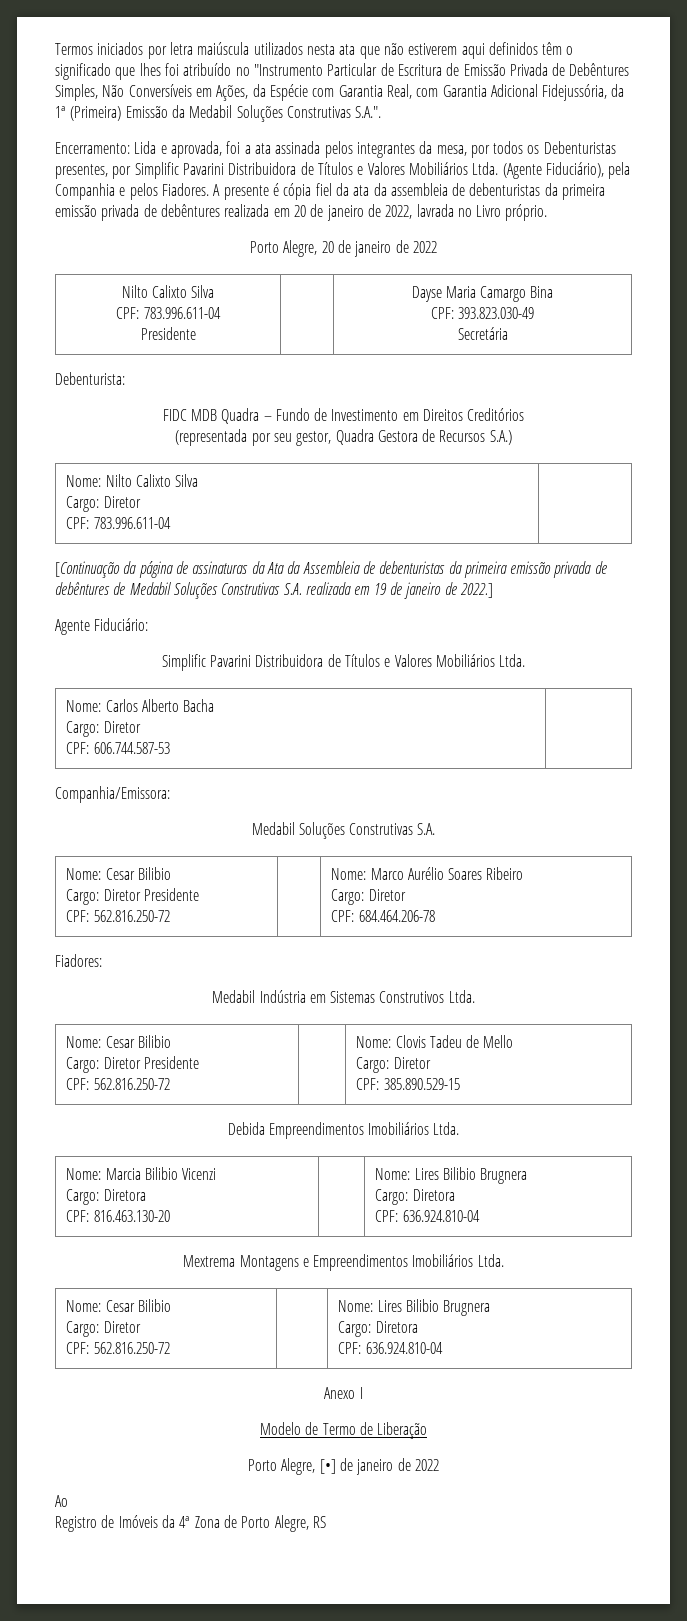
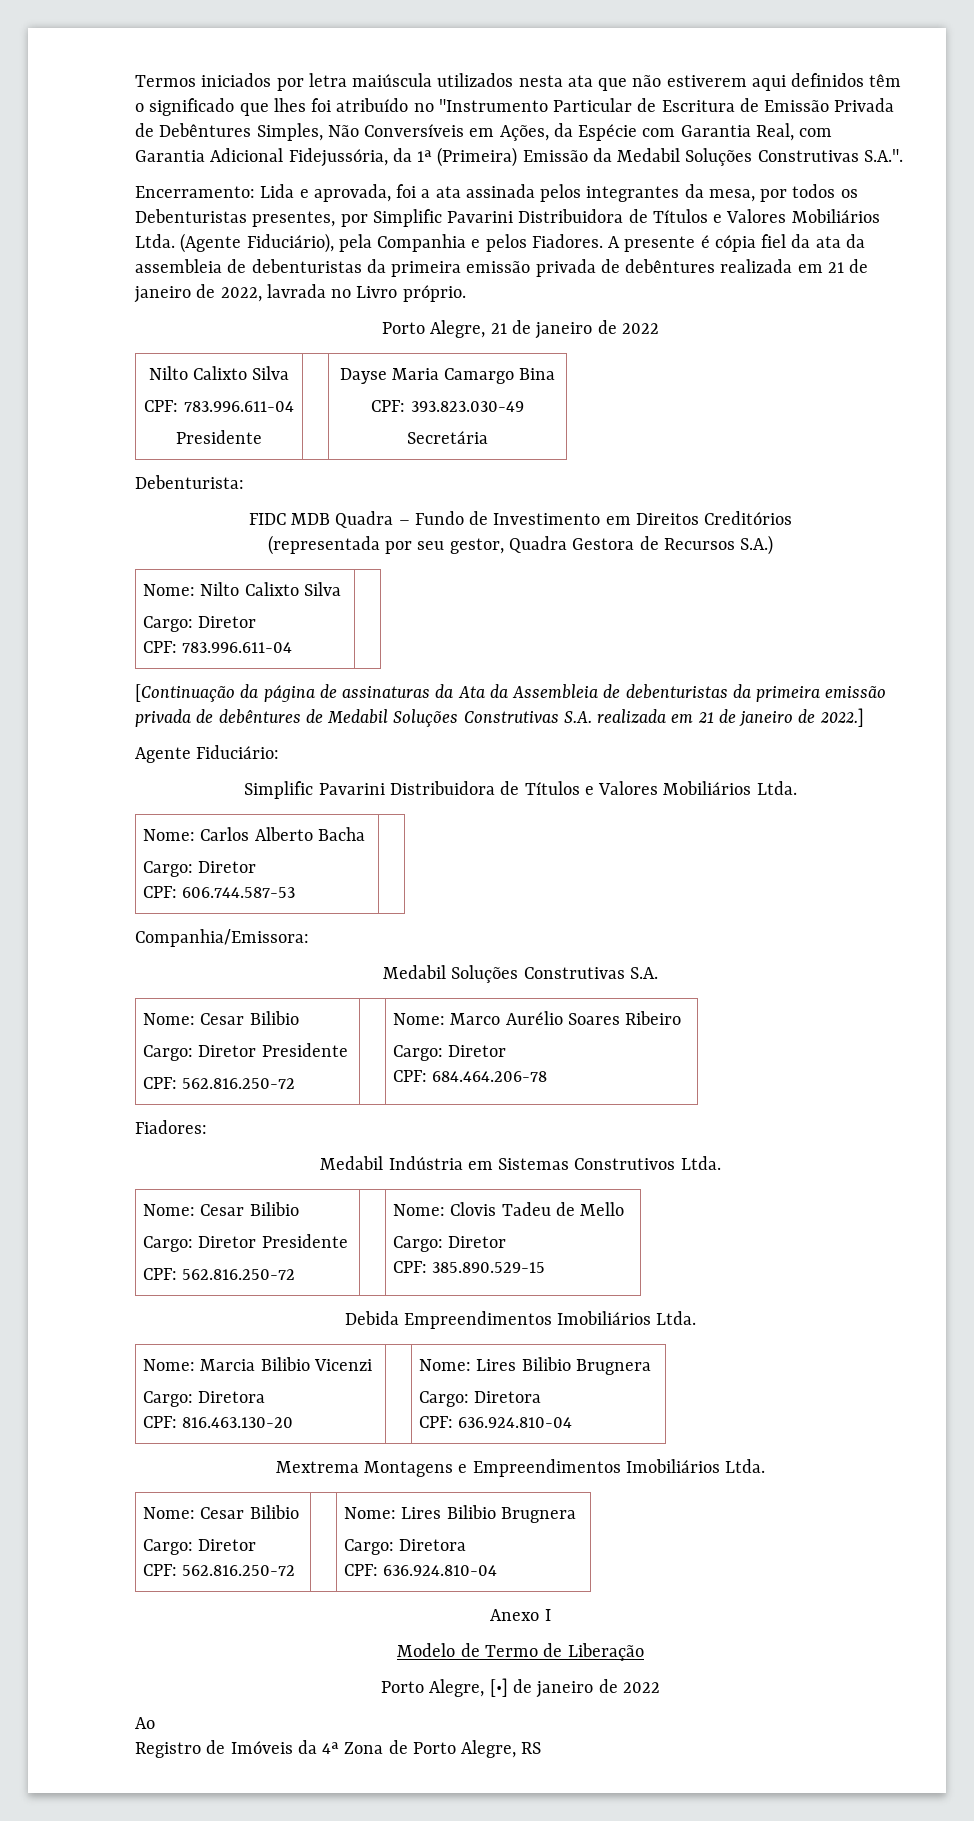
[293,205,306,217] 20 -> [827,262,844,273] 21
[321,241,334,253] 20 -> [490,323,507,334] 21
[373,583,387,595] 19 -> [697,712,714,723] 21

